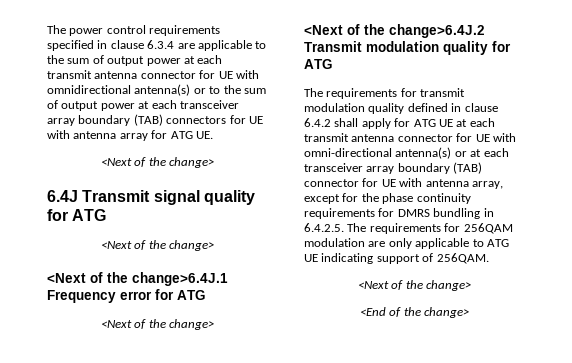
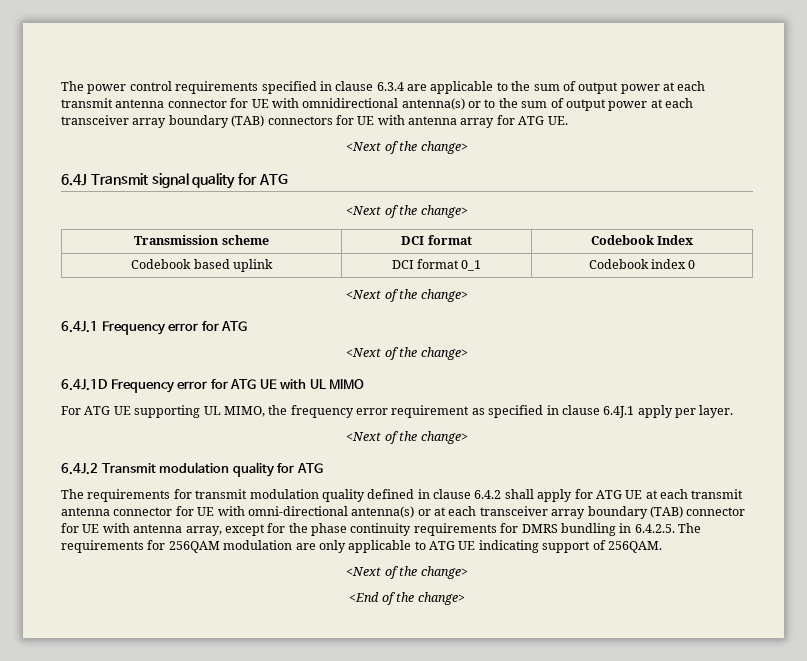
[47,272,228,286] // <Next of the change>6.4J.1 -> [134,235,269,245] [401,235,472,245] [590,235,694,245] [131,259,273,272] [391,259,482,271] [588,259,696,269] [346,289,468,302] [61,321,98,333] // Transmission scheme | DCI format | Codebook Index // Codebook based uplink | DCI format 0_1 | Codebook index 0 // <Next of the change> // 6.4J.1
[304,24,485,38] // <Next of the change>6.4J.2 -> [61,379,365,393] [61,405,734,418] [346,431,468,444] [61,463,98,475] // 6.4J.1D Frequency error for ATG UE with UL MIMO // For ATG UE supporting UL MIMO, the frequency error requirement as specified in clause 6.4J.1 apply per layer. // <Next of the change> // 6.4J.2

